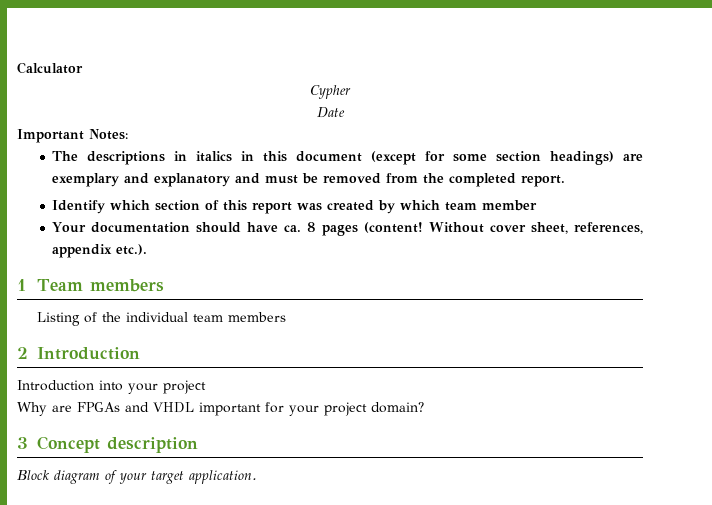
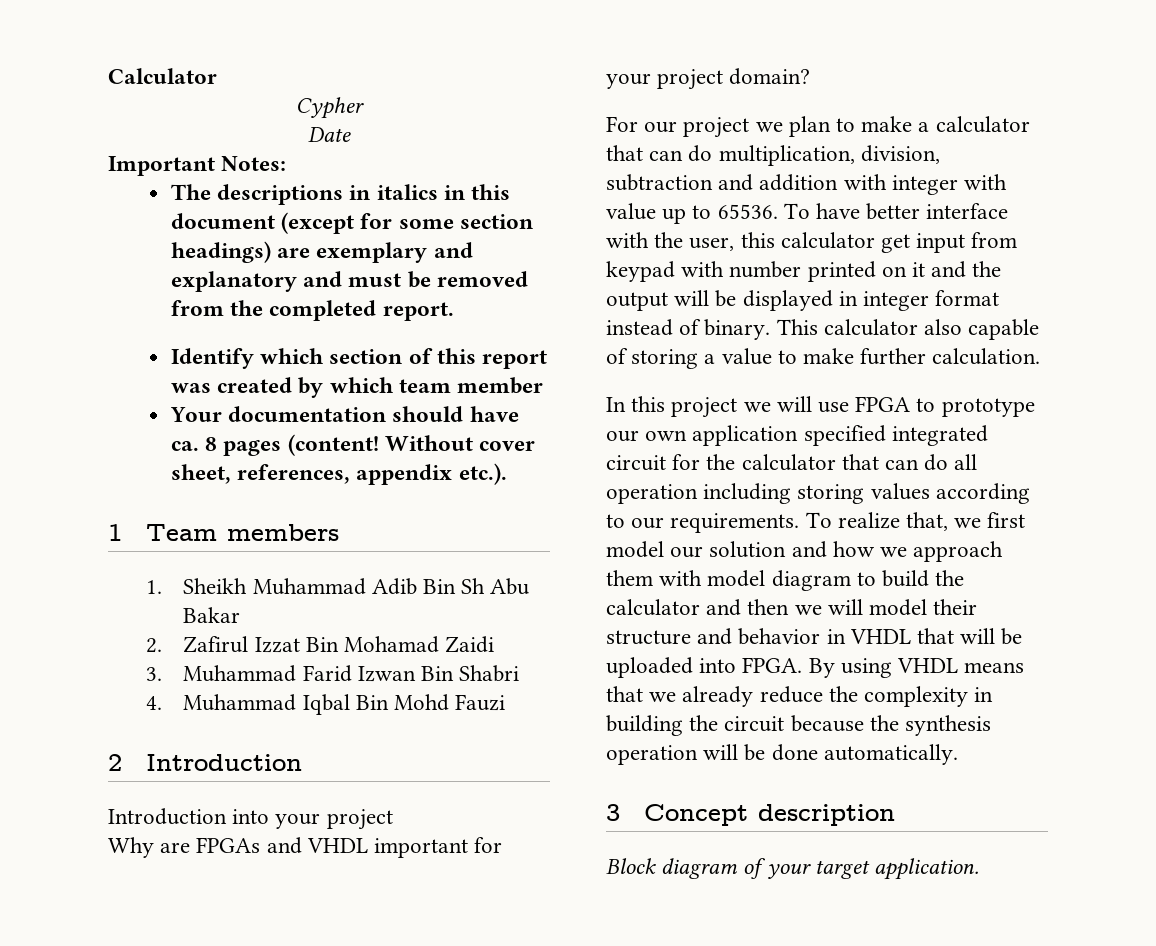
[36,312,286,326] Listing of the individual team members -> [145,578,530,595] [183,607,241,623] [145,636,495,653] [145,665,520,682] [145,694,506,715] 1. Sheikh Muhammad Adib Bin Sh Abu Bakar // 2. Zafirul Izzat Bin Mohamad Zaidi // 3. Muhammad Farid Izwan Bin Shabri // 4. Muhammad Iqbal Bin Mohd Fauzi
(424, 407) none -> [606,116,1030,138] [606,145,940,166] [606,174,1008,195] [606,203,1009,224] [606,232,1018,253] [606,261,1002,282] [606,290,1000,311] [606,319,1040,340] [606,348,1041,369] [606,396,1035,418] [606,425,988,446] [606,454,978,471] [606,483,1030,504] [606,512,1026,533] [606,541,1004,562] [606,570,965,591] [606,599,978,616] [606,628,1023,645] [606,657,1025,678] [606,686,994,707] [606,715,992,736] [606,744,958,765] // For our project we plan to make a calculator that can do multiplication, division, subtraction and addition with integer with value up to 65536. To have better interface with the user, this calculator get input from keypad with number printed on it and the output will be displayed in integer format instead of binary. This calculator also capable of storing a value to make further calculation. // In this project we will use FPGA to prototype our own application specified integrated circuit for the calculator that can do all operation including storing values according to our requirements. To realize that, we first model our solution and how we approach them with model diagram to build the calculator and then we will model their structure and behavior in VHDL that will be uploaded into FPGA. By using VHDL means that we already reduce the complexity in building the circuit because the synthesis operation will be done automatically.

